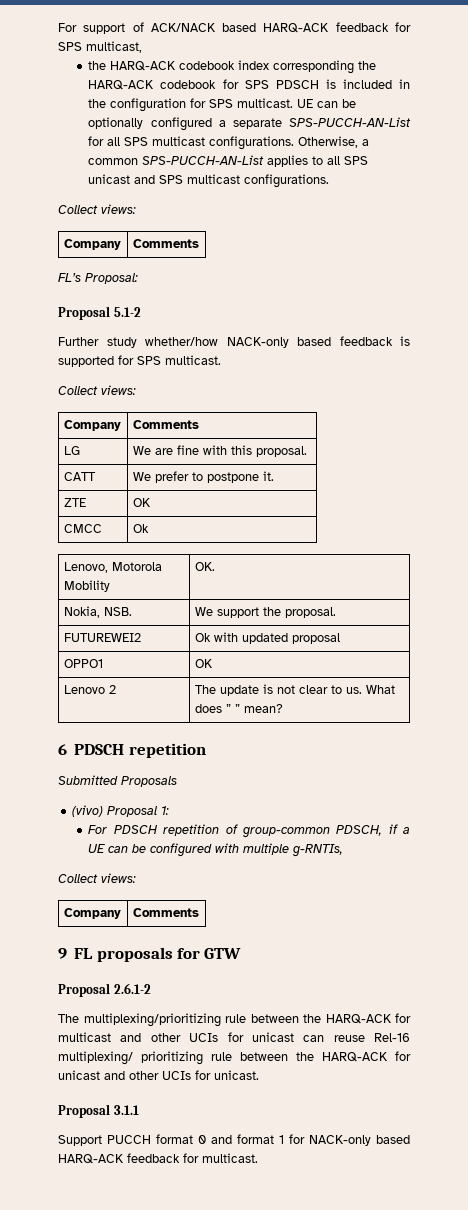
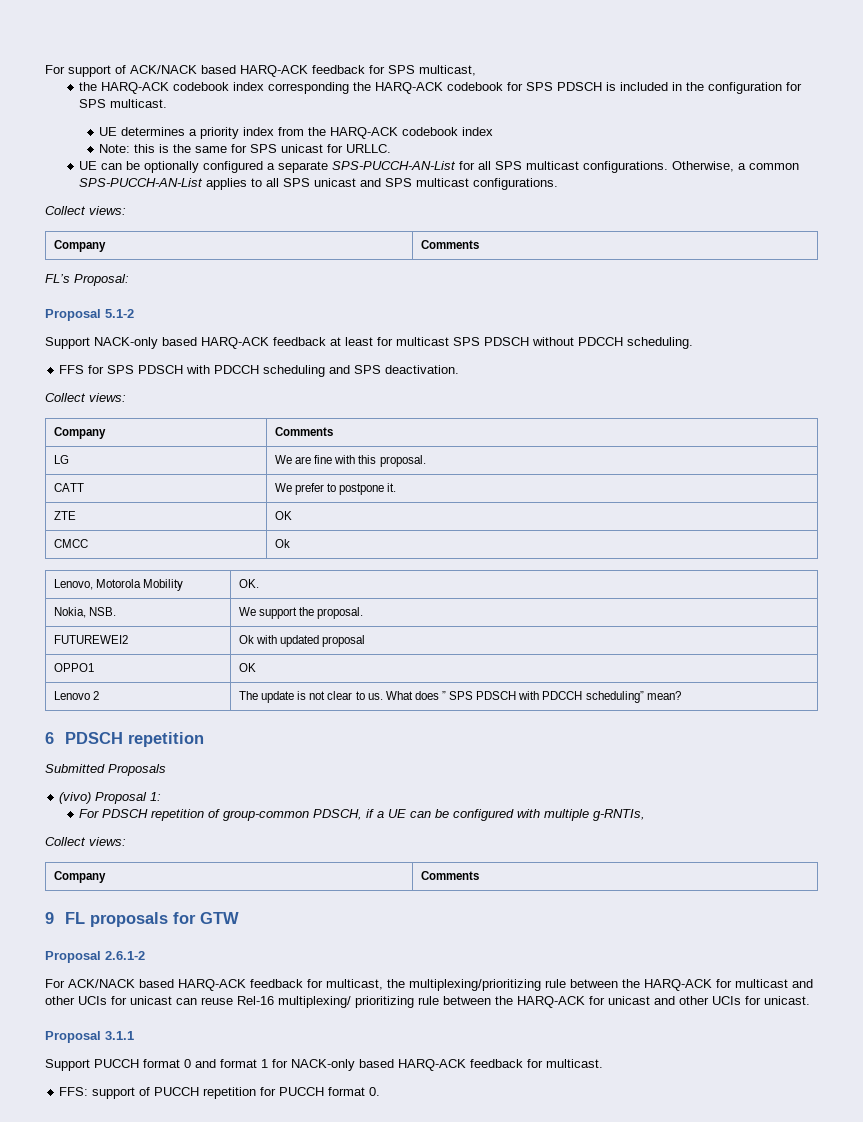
(294, 103) none -> [99,127,494,139] [99,144,392,153] // UE determines a priority index from the HARQ-ACK codebook index // Note: this is the same for SPS unicast for URLLC. //
[58,336,410,348] [58,355,221,367] Further study whether/how NACK-only based feedback is supported for SPS multicast. -> [45,337,693,349] [59,365,460,377] Support NACK-only based HARQ-ACK feedback at least for multicast SPS PDSCH without PDCCH scheduling. // FFS for SPS PDSCH with PDCCH scheduling and SPS deactivation.
[234,704,240,713] ” -> [449,691,644,703] SPS PDSCH with PDCCH scheduling”
[58,1014,79,1023] The -> [45,979,405,991] For ACK/NACK based HARQ-ACK feedback for multicast, the
(258, 1158) none -> [59,1087,381,1099] // FFS: support of PUCCH repetition for PUCCH format 0.

